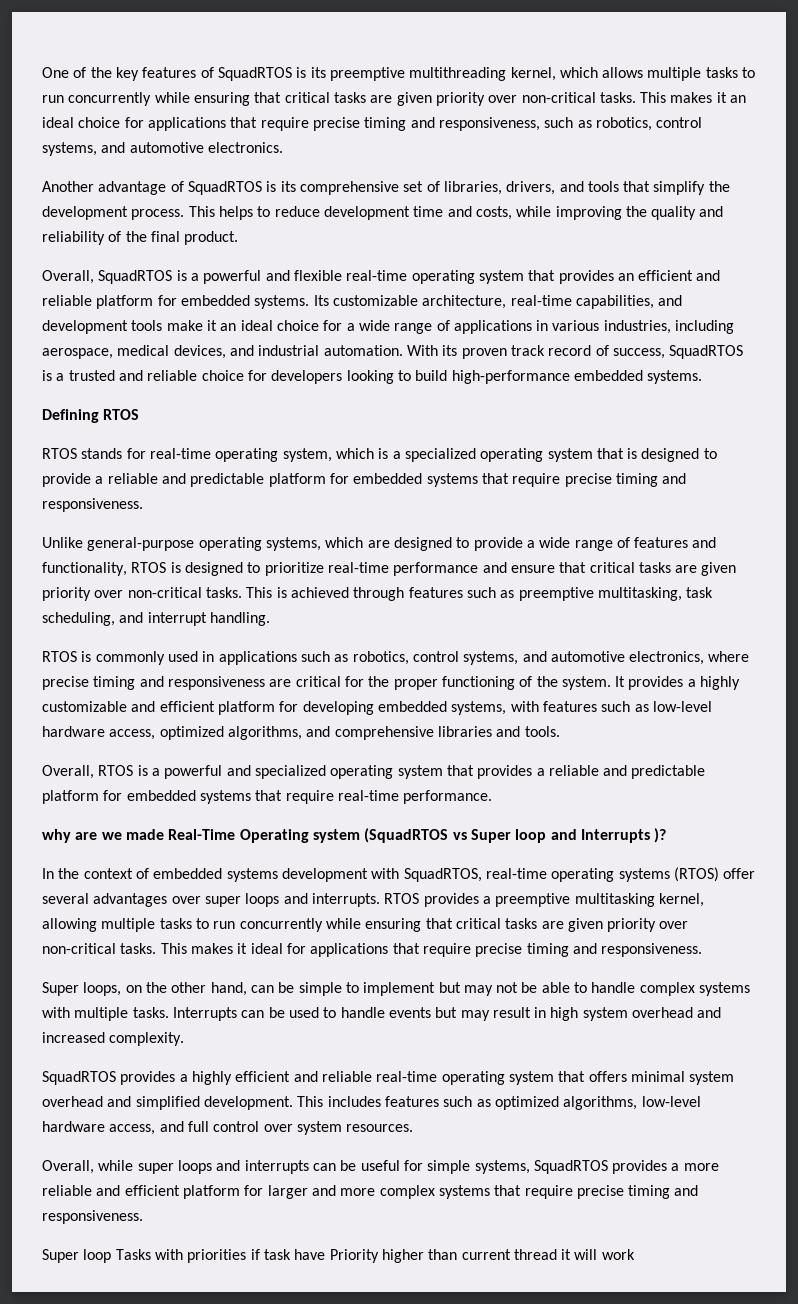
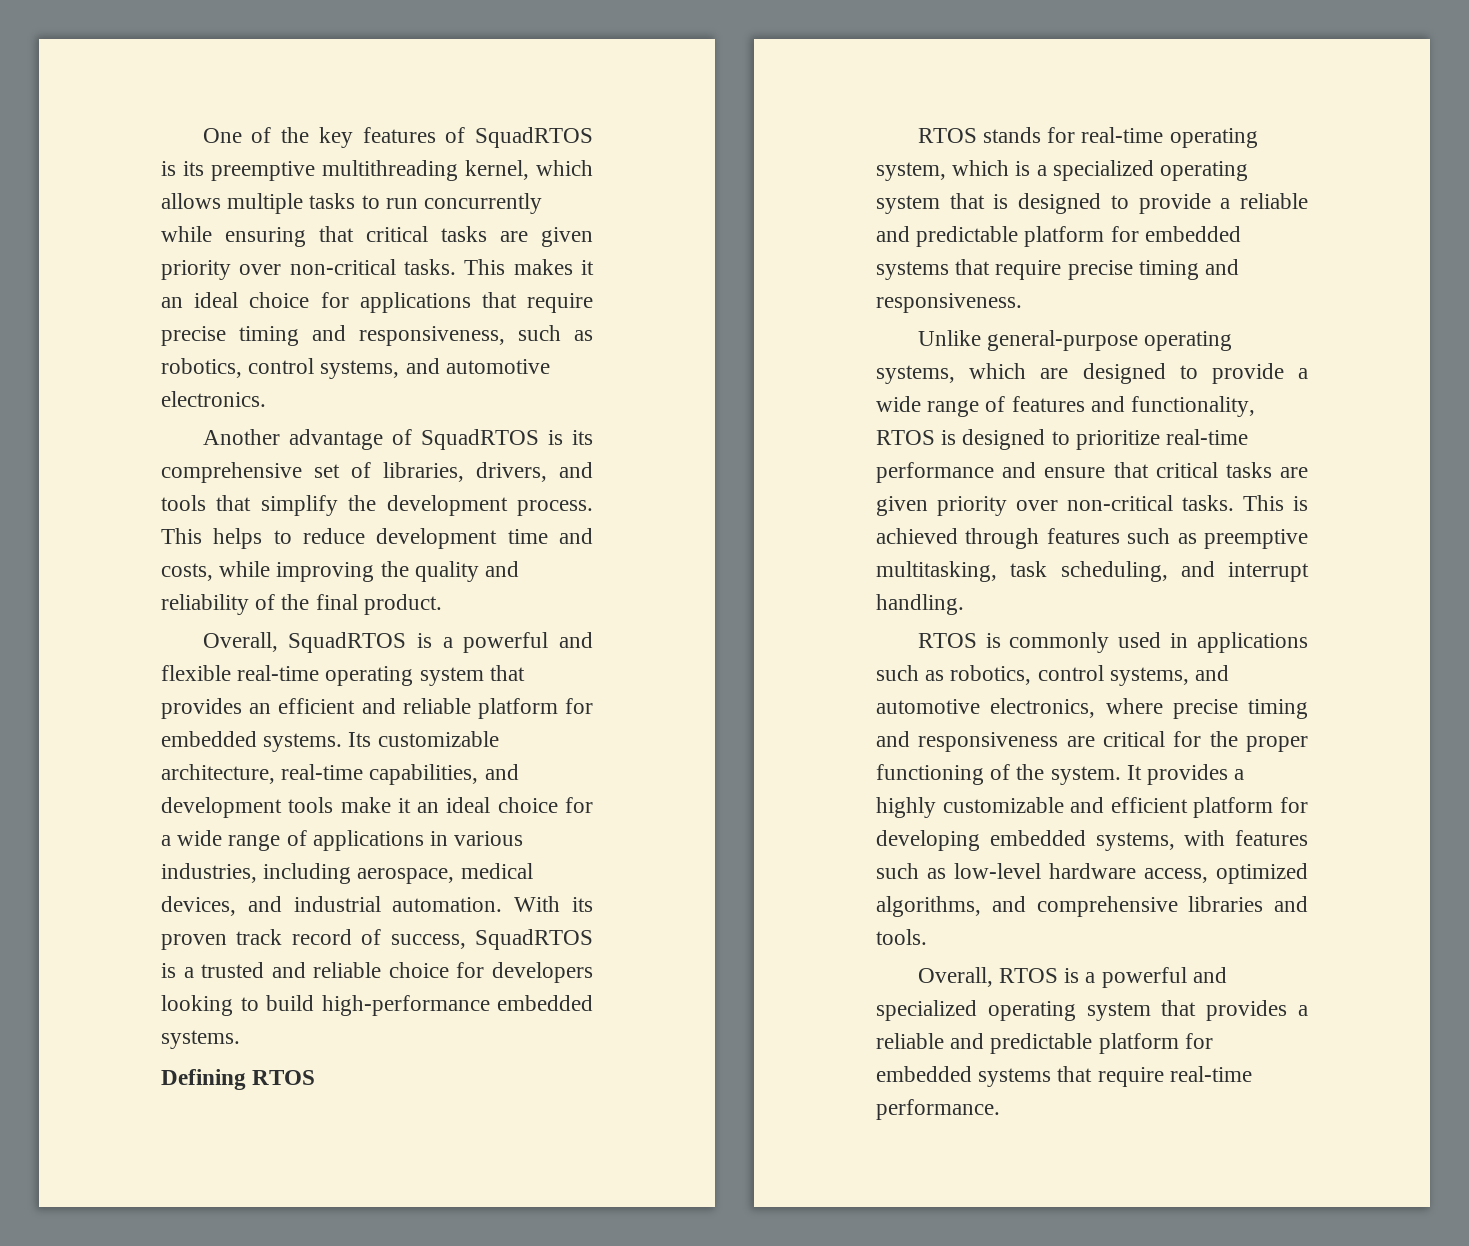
[42,828,667,843] [42,867,756,882] [42,893,704,907] [42,918,689,932] [42,943,703,957] [42,982,751,996] [42,1007,722,1021] [42,1032,185,1046] [42,1071,735,1085] [42,1096,701,1110] [42,1121,414,1135] [42,1160,719,1174] [42,1185,699,1199] [42,1210,143,1224] [42,1249,635,1263] // why are we made Real-Time Operating system (SquadRTOS vs Super loop and Interrupts )? // In the context of embedded systems development with SquadRTOS, real-time operating systems (RTOS) offer several advantages over super loops and interrupts. RTOS provides a preemptive multitasking kernel, allowing multiple tasks to run concurrently while ensuring that critical tasks are given priority over non-critical tasks. This makes it ideal for applications that require precise timing and responsiveness. // Super loops, on the other hand, can be simple to implement but may not be able to handle complex systems with multiple tasks. Interrupts can be used to handle events but may result in high system overhead and increased complexity. // SquadRTOS provides a highly efficient and reliable real-time operating system that offers minimal system overhead and simplified development. This includes features such as optimized algorithms, low-level hardware access, and full control over system resources. // Overall, while super loops and interrupts can be useful for simple systems, SquadRTOS provides a more reliable and efficient platform for larger and more complex systems that require precise timing and responsiveness. // Super loop Tasks with priorities if task have Priority higher than current thread it will work -> (1000, 1109) none

